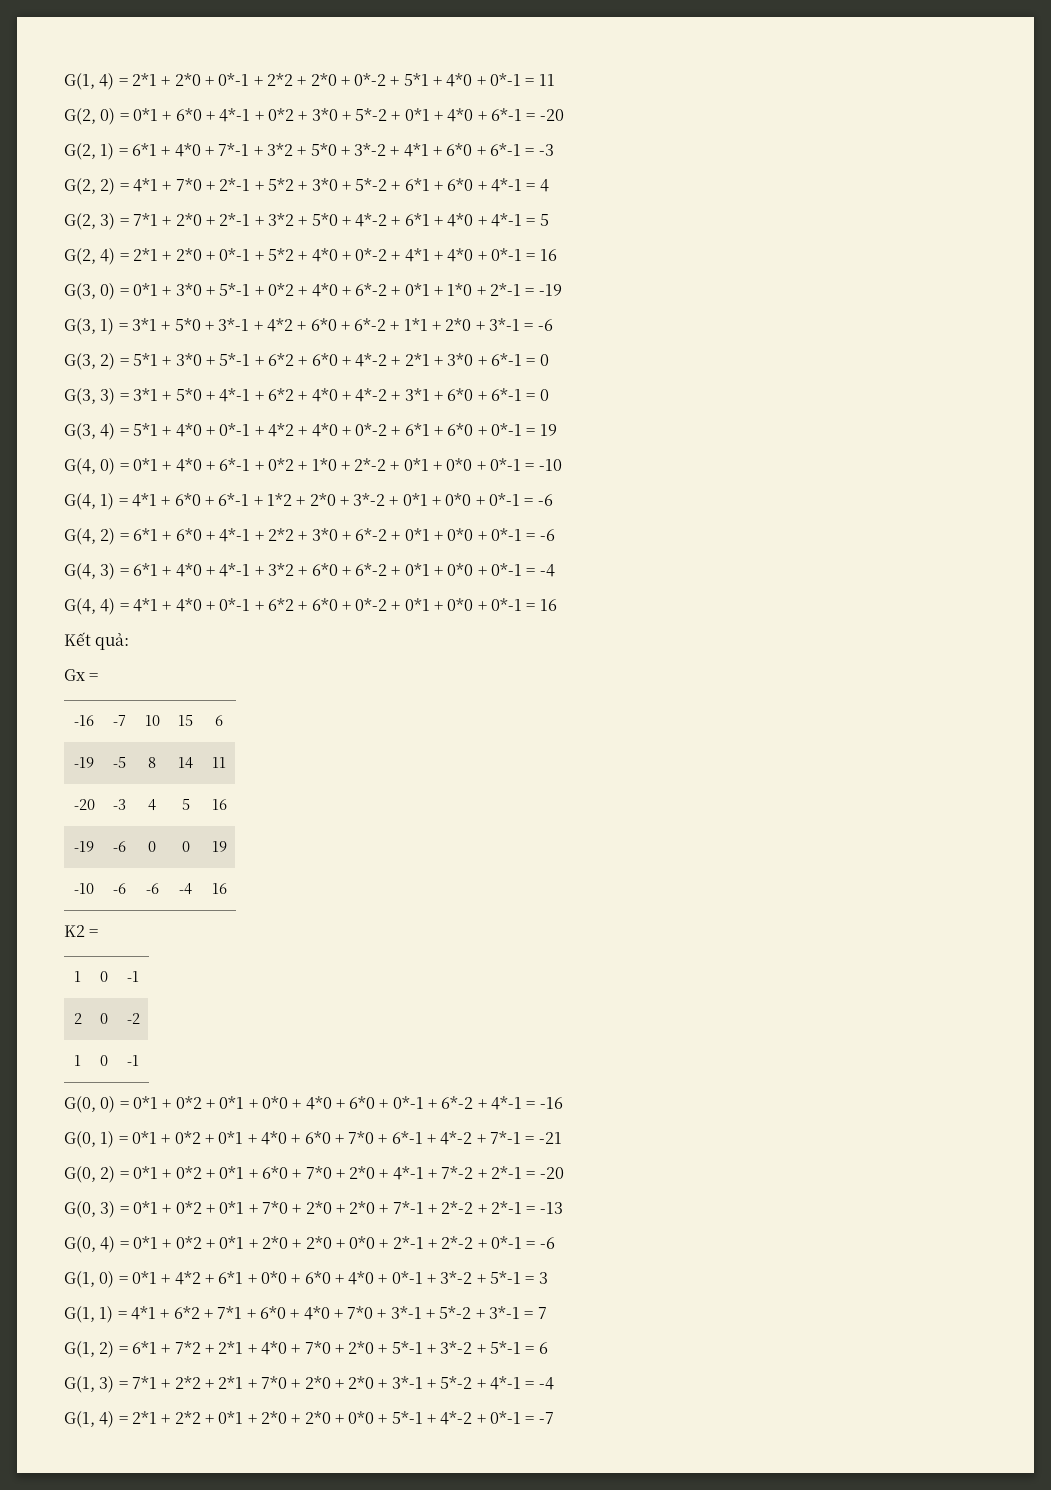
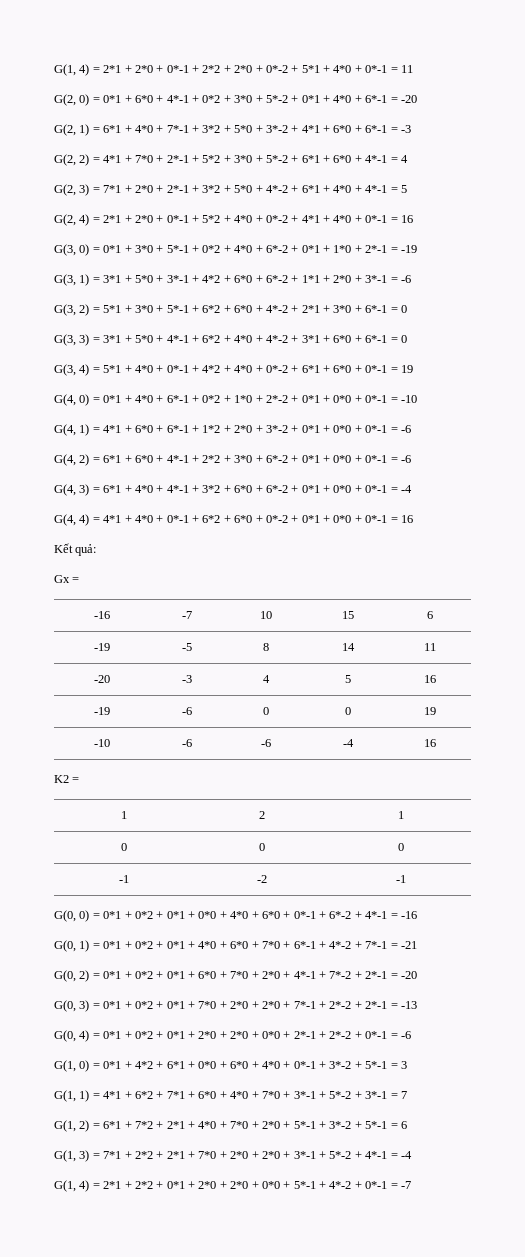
[100,971,108,982] [127,971,139,982] [73,1013,82,1024] [100,1013,108,1024] 0 | -1 // 2 | 0 -> [259,811,265,819] [398,811,404,819] [120,843,127,851] [259,843,265,851] [398,843,404,851] [118,875,129,883] 2 | 1 // 0 | 0 | 0 // -1
[74,1055,81,1066] [100,1055,108,1066] // 1 | 0 -> (267, 879) none

